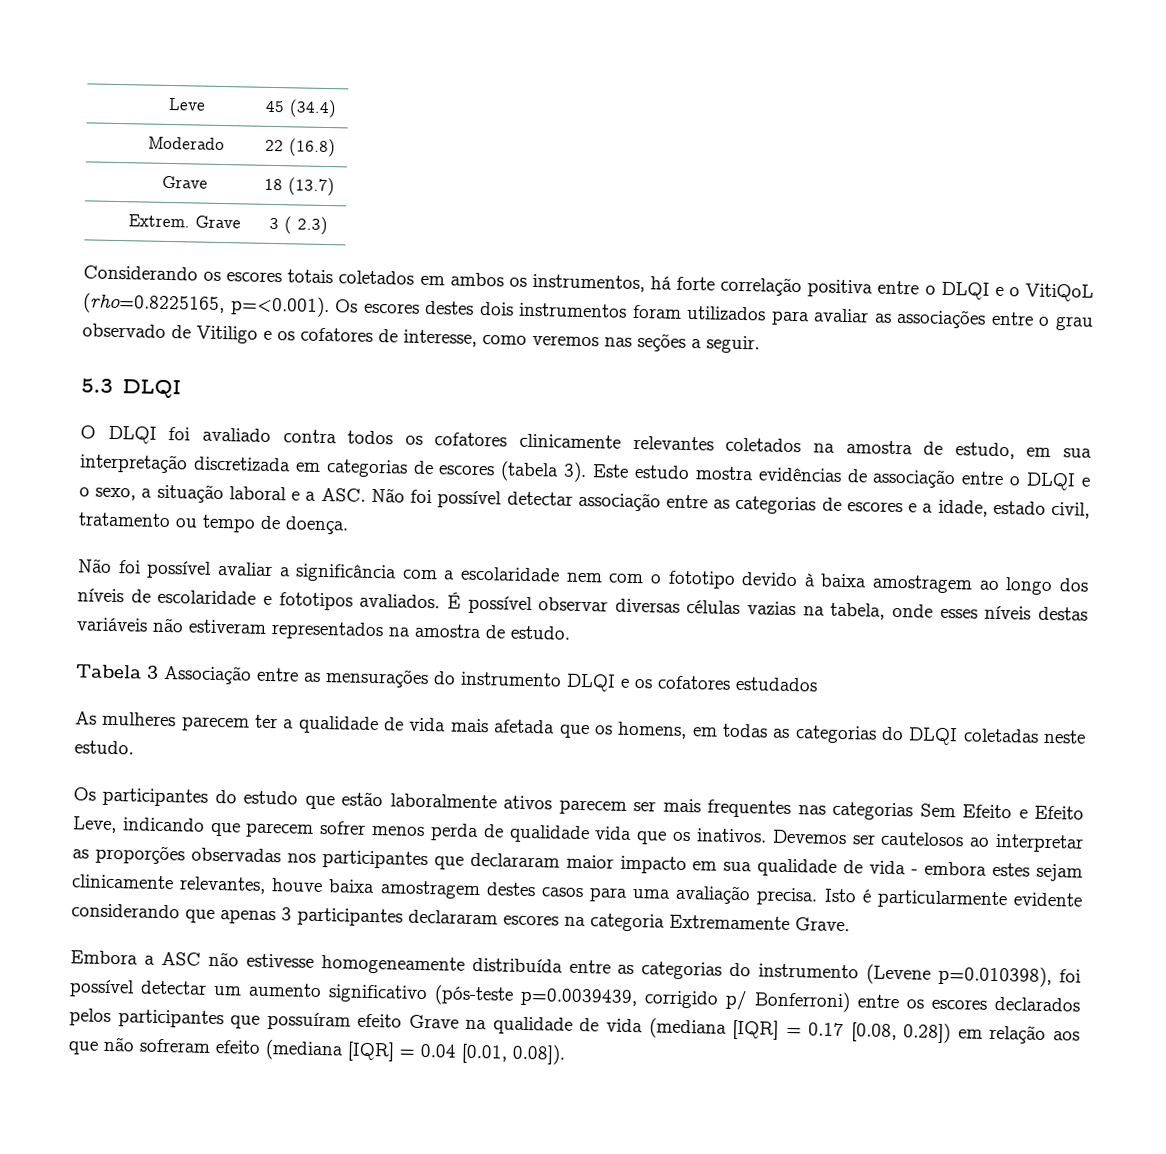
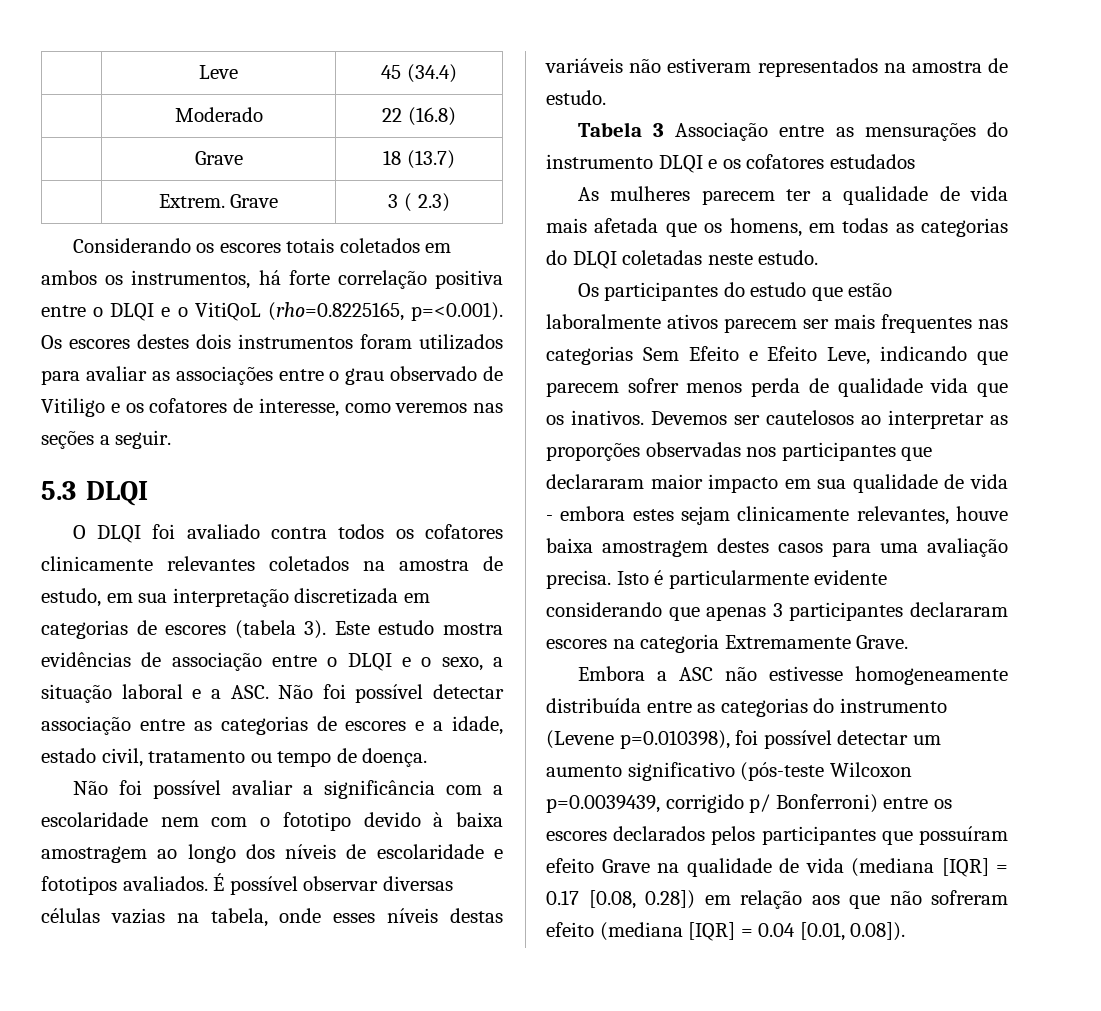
(514, 995) none -> [829,762,912,777] Wilcoxon

